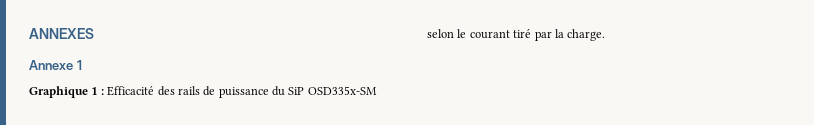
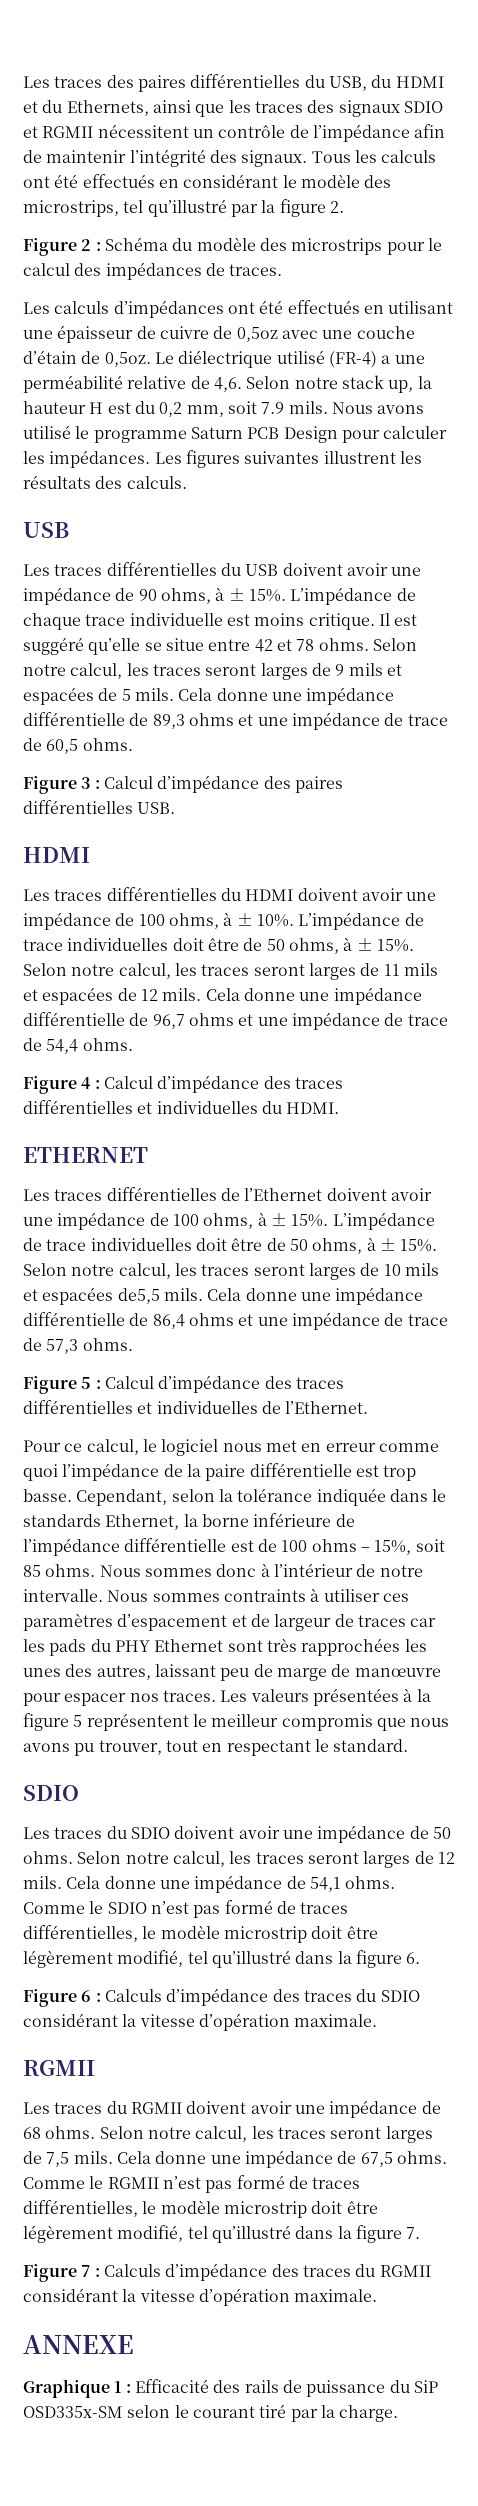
[29,28,94,39] [29,60,82,70] ANNEXES // Annexe 1 -> [23,74,444,92] [23,100,443,117] [23,124,446,142] [23,149,437,167] [23,174,392,188] [23,199,344,217] [23,237,442,256] [23,262,283,280] [23,300,454,318] [23,325,415,343] [23,350,425,368] [23,375,432,393] [23,401,425,417] [23,425,448,443] [23,450,422,468] [23,475,187,489] [23,522,69,538] [23,562,422,576] [23,587,416,605] [23,613,418,630] [23,637,417,655] [23,663,402,680] [23,687,395,705] [23,712,448,730] [23,738,133,754] [23,775,343,794] [23,800,176,814] [23,847,90,863] [23,887,437,901] [23,912,424,930] [23,937,414,954] [23,963,438,980] [23,987,422,1005] [23,1012,448,1030] [23,1038,133,1054] [23,1075,343,1094] [23,1100,340,1114] [23,1147,148,1163] [23,1187,432,1201] [23,1212,435,1230] [23,1237,438,1254] [23,1263,439,1280] [23,1287,424,1305] [23,1312,448,1330] [23,1338,133,1354] [23,1375,344,1394] [23,1400,369,1414] [23,1439,439,1456] [23,1463,417,1481] [23,1488,447,1506] [23,1513,355,1530] [23,1538,445,1556] [23,1563,423,1577] [23,1588,409,1602] [23,1613,437,1631] [23,1638,427,1656] [23,1664,441,1681] [23,1688,431,1706] [23,1713,450,1731] [23,1739,409,1756] [23,1785,79,1801] [23,1825,451,1843] [23,1851,455,1868] [23,1875,396,1893] [23,1900,349,1918] [23,1925,378,1943] [23,1950,421,1968] [23,1988,420,2007] [23,2013,378,2031] [23,2060,95,2076] [23,2100,441,2118] [23,2126,433,2143] [23,2150,447,2168] [23,2175,361,2193] [23,2200,378,2218] [23,2225,421,2243] [23,2263,431,2282] [23,2288,378,2306] [23,2335,134,2354] Les traces des paires différentielles du USB, du HDMI et du Ethernets, ainsi que les traces des signaux SDIO et RGMII nécessitent un contrôle de l’impédance afin de maintenir l’intégrité des signaux. Tous les calculs ont été effectués en considérant le modèle des microstrips, tel qu’illustré par la figure 2. // Figure 2 : Schéma du modèle des microstrips pour le calcul des impédances de traces. // Les calculs d’impédances ont été effectués en utilisant une épaisseur de cuivre de 0,5oz avec une couche d’étain de 0,5oz. Le diélectrique utilisé (FR-4) a une perméabilité relative de 4,6. Selon notre stack up, la hauteur H est du 0,2 mm, soit 7.9 mils. Nous avons utilisé le programme Saturn PCB Design pour calculer les impédances. Les figures suivantes illustrent les résultats des calculs. // USB // Les traces différentielles du USB doivent avoir une impédance de 90 ohms, à ± 15%. L’impédance de chaque trace individuelle est moins critique. Il est suggéré qu’elle se situe entre 42 et 78 ohms. Selon notre calcul, les traces seront larges de 9 mils et espacées de 5 mils. Cela donne une impédance différentielle de 89,3 ohms et une impédance de trace de 60,5 ohms. // Figure 3 : Calcul d’impédance des paires différentielles USB. // HDMI // Les traces différentielles du HDMI doivent avoir une impédance de 100 ohms, à ± 10%. L’impédance de trace individuelles doit être de 50 ohms, à ± 15%. Selon notre calcul, les traces seront larges de 11 mils et espacées de 12 mils. Cela donne une impédance différentielle de 96,7 ohms et une impédance de trace de 54,4 ohms. // Figure 4 : Calcul d’impédance des traces différentielles et individuelles du HDMI. // ETHERNET // Les traces différentielles de l’Ethernet doivent avoir une impédance de 100 ohms, à ± 15%. L’impédance de trace individuelles doit être de 50 ohms, à ± 15%. Selon notre calcul, les traces seront larges de 10 mils et espacées de5,5 mils. Cela donne une impédance différentielle de 86,4 ohms et une impédance de trace de 57,3 ohms. // Figure 5 : Calcul d’impédance des traces différentielles et individuelles de l’Ethernet. // Pour ce calcul, le logiciel nous met en erreur comme quoi l’impédance de la paire différentielle est trop basse. Cependant, selon la tolérance indiquée dans le standards Ethernet, la borne inférieure de l’impédance différentielle est de 100 ohms – 15%, soit 85 ohms. Nous sommes donc à l’intérieur de notre intervalle. Nous sommes contraints à utiliser ces paramètres d’espacement et de largeur de traces car les pads du PHY Ethernet sont très rapprochées les unes des autres, laissant peu de marge de manœuvre pour espacer nos traces. Les valeurs présentées à la figure 5 représentent le meilleur compromis que nous avons pu trouver, tout en respectant le standard. // SDIO // Les traces du SDIO doivent avoir une impédance de 50 ohms. Selon notre calcul, les traces seront larges de 12 mils. Cela donne une impédance de 54,1 ohms. Comme le SDIO n’est pas formé de traces différentielles, le modèle microstrip doit être légèrement modifié, tel qu’illustré dans la figure 6. // Figure 6 : Calculs d’impédance des traces du SDIO considérant la vitesse d’opération maximale. // RGMII // Les traces du RGMII doivent avoir une impédance de 68 ohms. Selon notre calcul, les traces seront larges de 7,5 mils. Cela donne une impédance de 67,5 ohms. Comme le RGMII n’est pas formé de traces différentielles, le modèle microstrip doit être légèrement modifié, tel qu’illustré dans la figure 7. // Figure 7 : Calculs d’impédance des traces du RGMII considérant la vitesse d’opération maximale. // ANNEXE

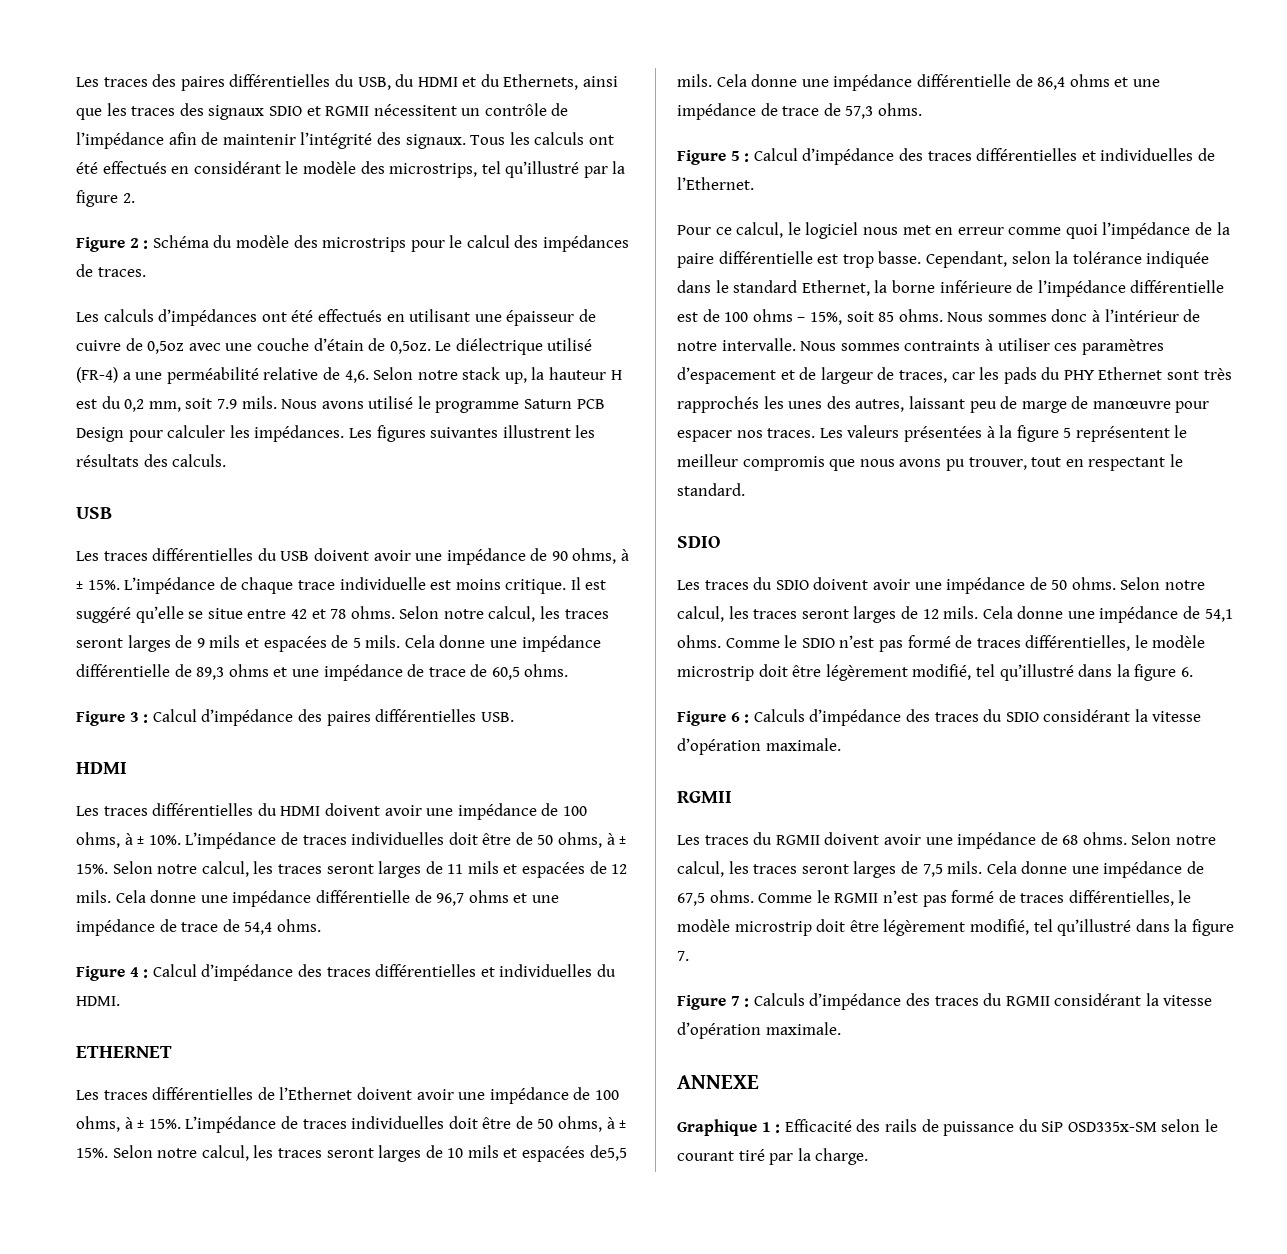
[23,939,63,951] trace -> [302,835,347,845] traces
[46,1239,87,1251] trace -> [302,1119,347,1129] traces
[23,1514,101,1527] standards -> [733,280,798,293] standard
[357,1615,406,1627] traces -> [898,370,947,383] traces,
[301,1638,401,1656] rapprochées -> [677,396,759,413] rapprochés

